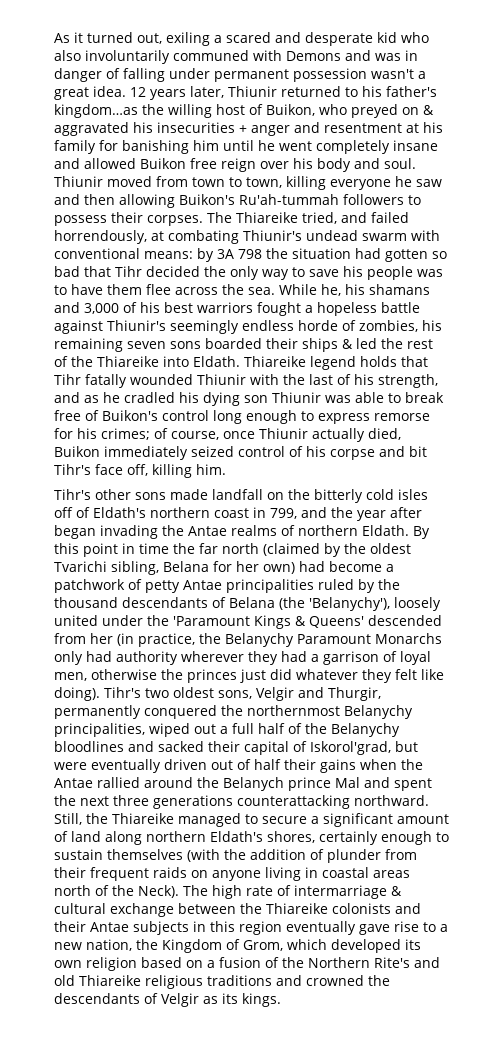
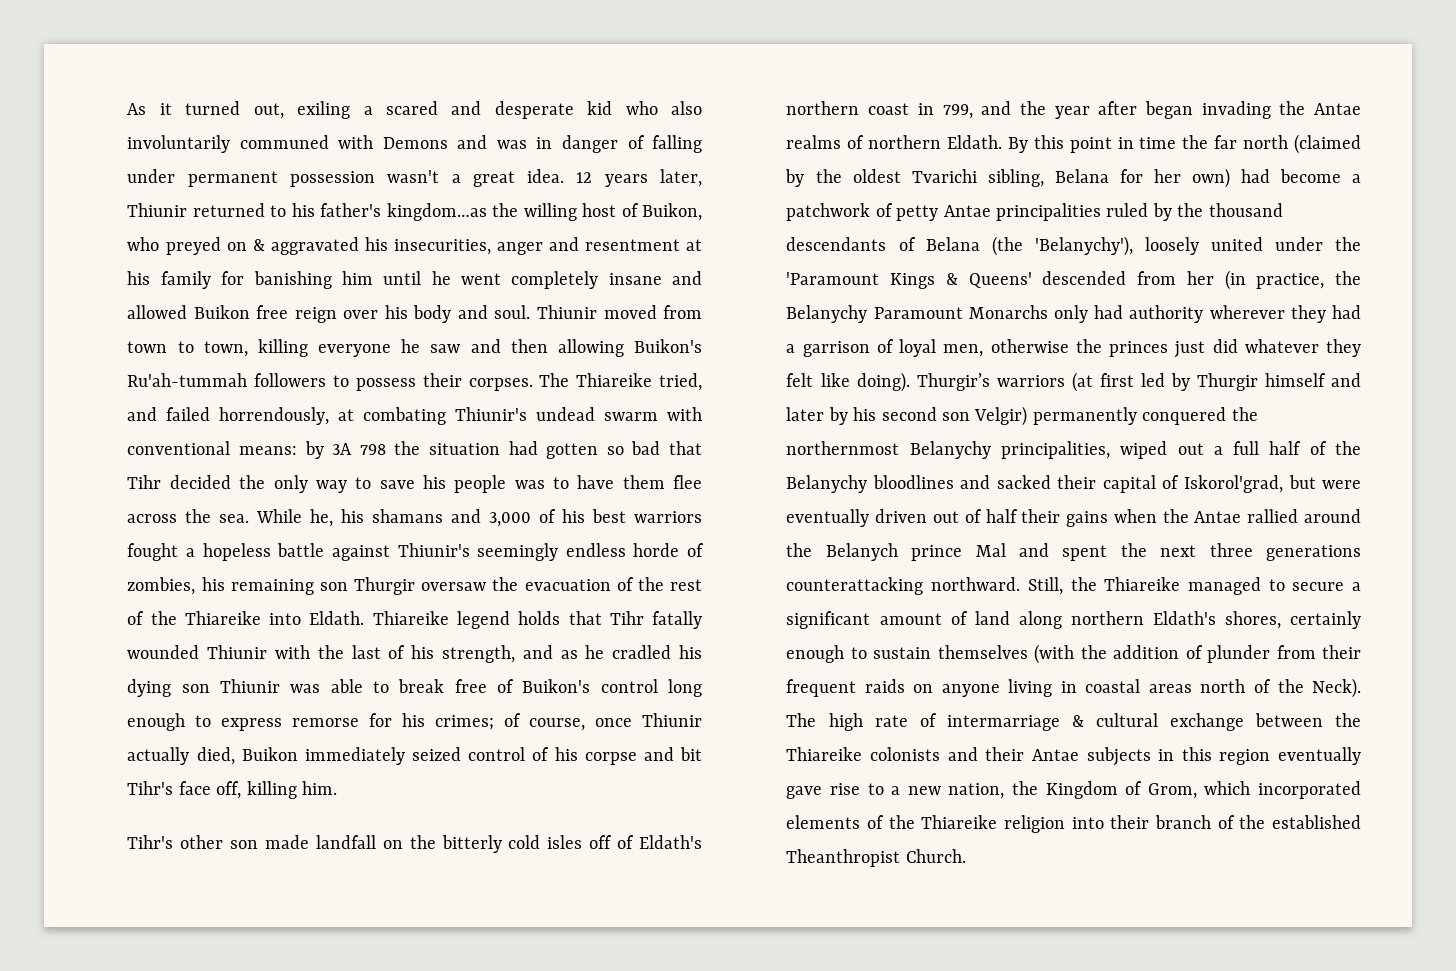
[156,122,247,133] insecurities + -> [393,239,491,255] insecurities,
[126,338,377,352] seven sons boarded their ships & led -> [319,577,634,595] son Thurgir oversaw the evacuation of
[134,492,166,500] sons -> [230,840,259,849] son
[103,687,381,701] Tihr's two oldest sons, Velgir and Thurgir, -> [916,372,1362,392] [786,406,1028,426] Thurgir’s warriors (at first led by Thurgir himself and later by his second son Velgir)
[330,939,421,953] [53,957,440,971] [53,975,390,989] [53,993,281,1007] developed its own religion based on a fusion of the Northern Rite's and old Thiareike religious traditions and crowned the descendants of Velgir as its kings. -> [1258,781,1361,799] [786,815,1361,833] [786,849,966,867] incorporated elements of the Thiareike religion into their branch of the established Theanthropist Church.

